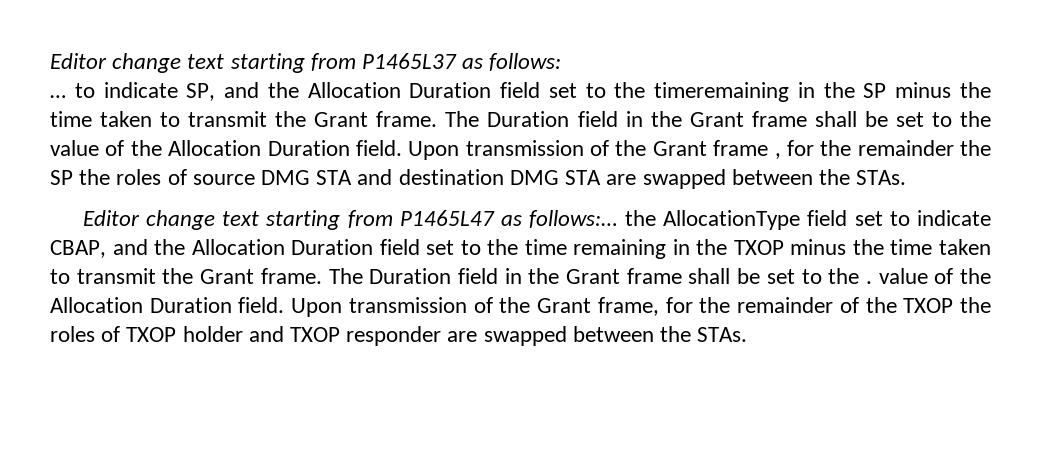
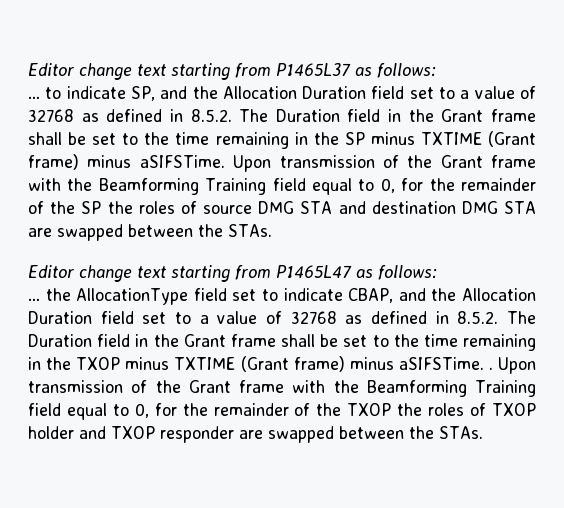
[614,82,991,102] [50,111,438,127] the timeremaining in the SP minus the time taken to transmit the Grant frame. -> [460,86,537,99] [28,109,232,122] a value of 32768 as defined in 8.5.2.
[50,140,954,160] value of the Allocation Duration field. Upon transmission of the Grant frame , for the remainder -> [175,131,536,149] [28,154,536,172] [28,178,537,195] [28,201,44,214] time remaining in the SP minus TXTIME (Grant frame) minus aSIFSTime. Upon transmission of the Grant frame with the Beamforming Training field equal to 0, for the remainder of
[529,210,618,228] follows:… -> [378,265,437,280] [28,298,40,301] follows: // …
[487,239,991,259] [50,268,322,284] the time remaining in the TXOP minus the time taken to transmit the Grant frame. -> [199,311,499,324] a value of 32768 as defined in 8.5.2.
[865,268,992,284] [50,297,659,317] . value of the Allocation Duration field. Upon transmission of the Grant frame, -> [423,334,537,351] [28,356,537,374] [28,380,537,397] [28,403,149,420] time remaining in the TXOP minus TXTIME (Grant frame) minus aSIFSTime. . Upon transmission of the Grant frame with the Beamforming Training field equal to 0,

